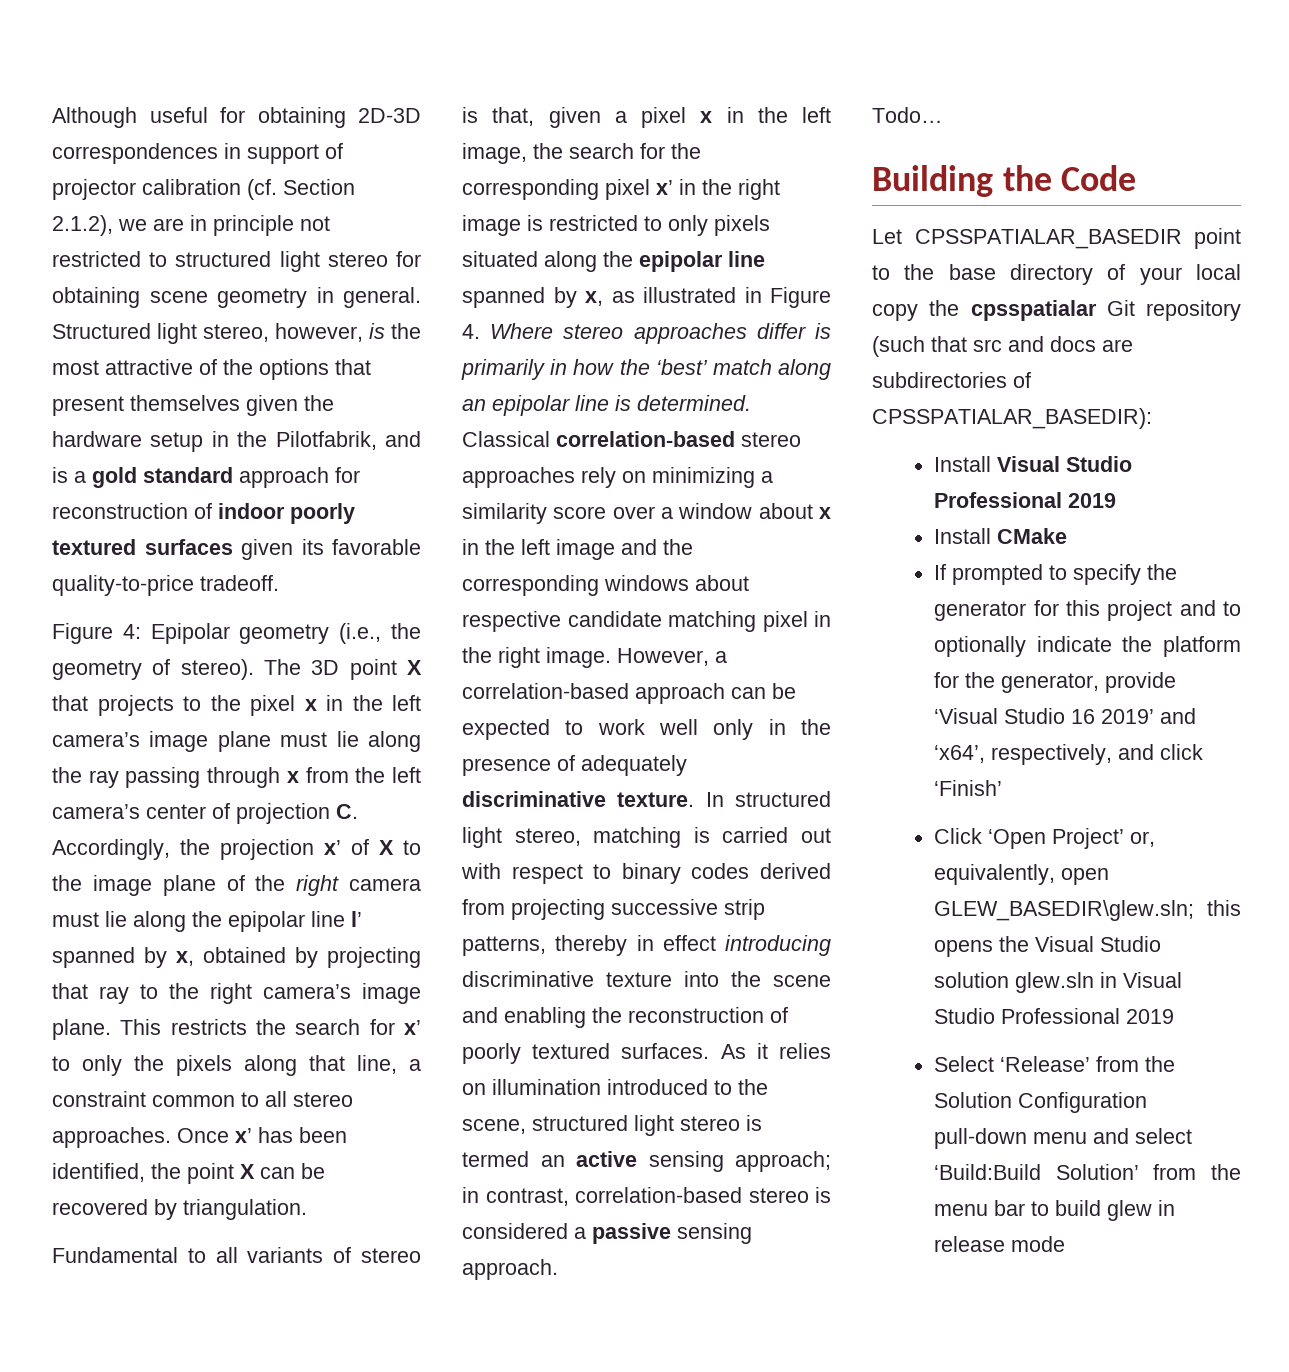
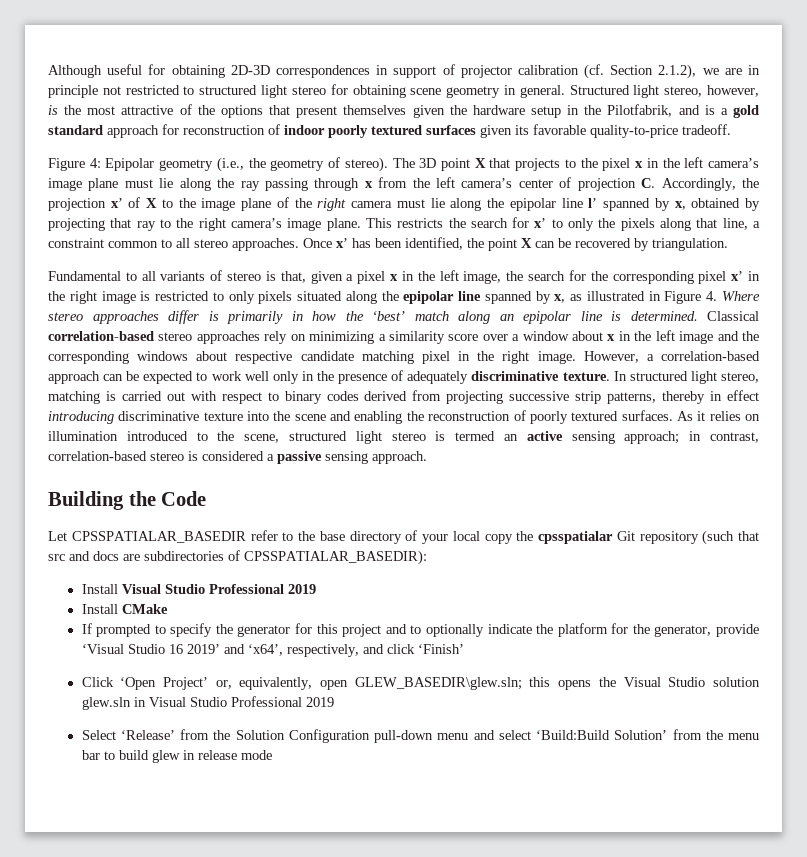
[872,107,943,123] // Todo… -> (427, 457) none
[1194,228,1241,249] point -> [250,530,278,541] refer

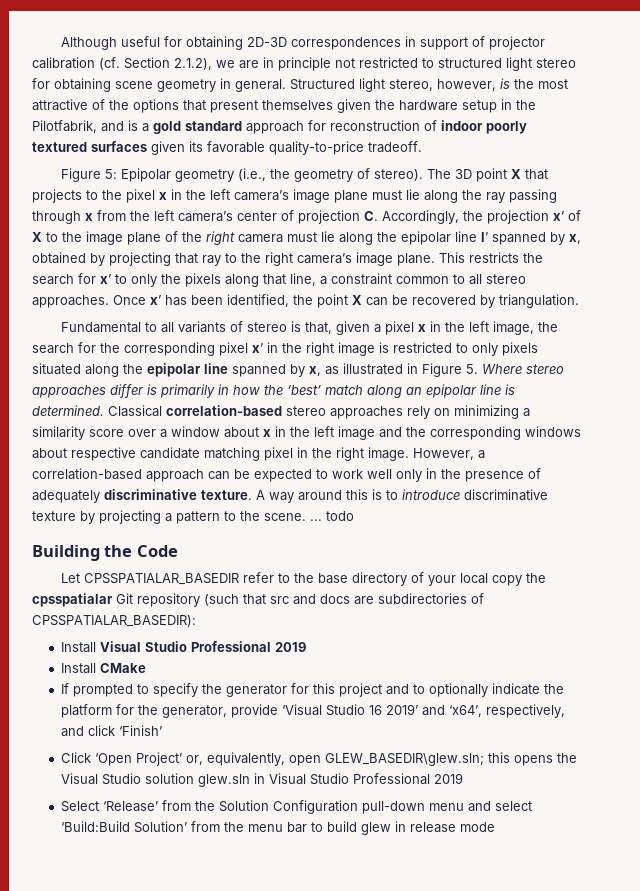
[89,158,101,168] 4: -> [104,169,117,179] 5:
[706,291,718,301] 4. -> [466,364,478,374] 5.
[613,371,759,384] [48,390,760,404] [48,410,761,424] [48,431,759,444] [48,451,427,464] In structured light stereo, matching is carried out with respect to binary codes derived from projecting successive strip patterns, thereby in effect introducing discriminative texture into the scene and enabling the reconstruction of poorly textured surfaces. As it relies on illumination introduced to the scene, structured light stereo is termed an active sensing approach; in contrast, correlation-based stereo is considered a passive sensing approach. -> [256,489,548,503] [32,510,354,524] A way around this is to introduce discriminative texture by projecting a pattern to the scene. ... todo

